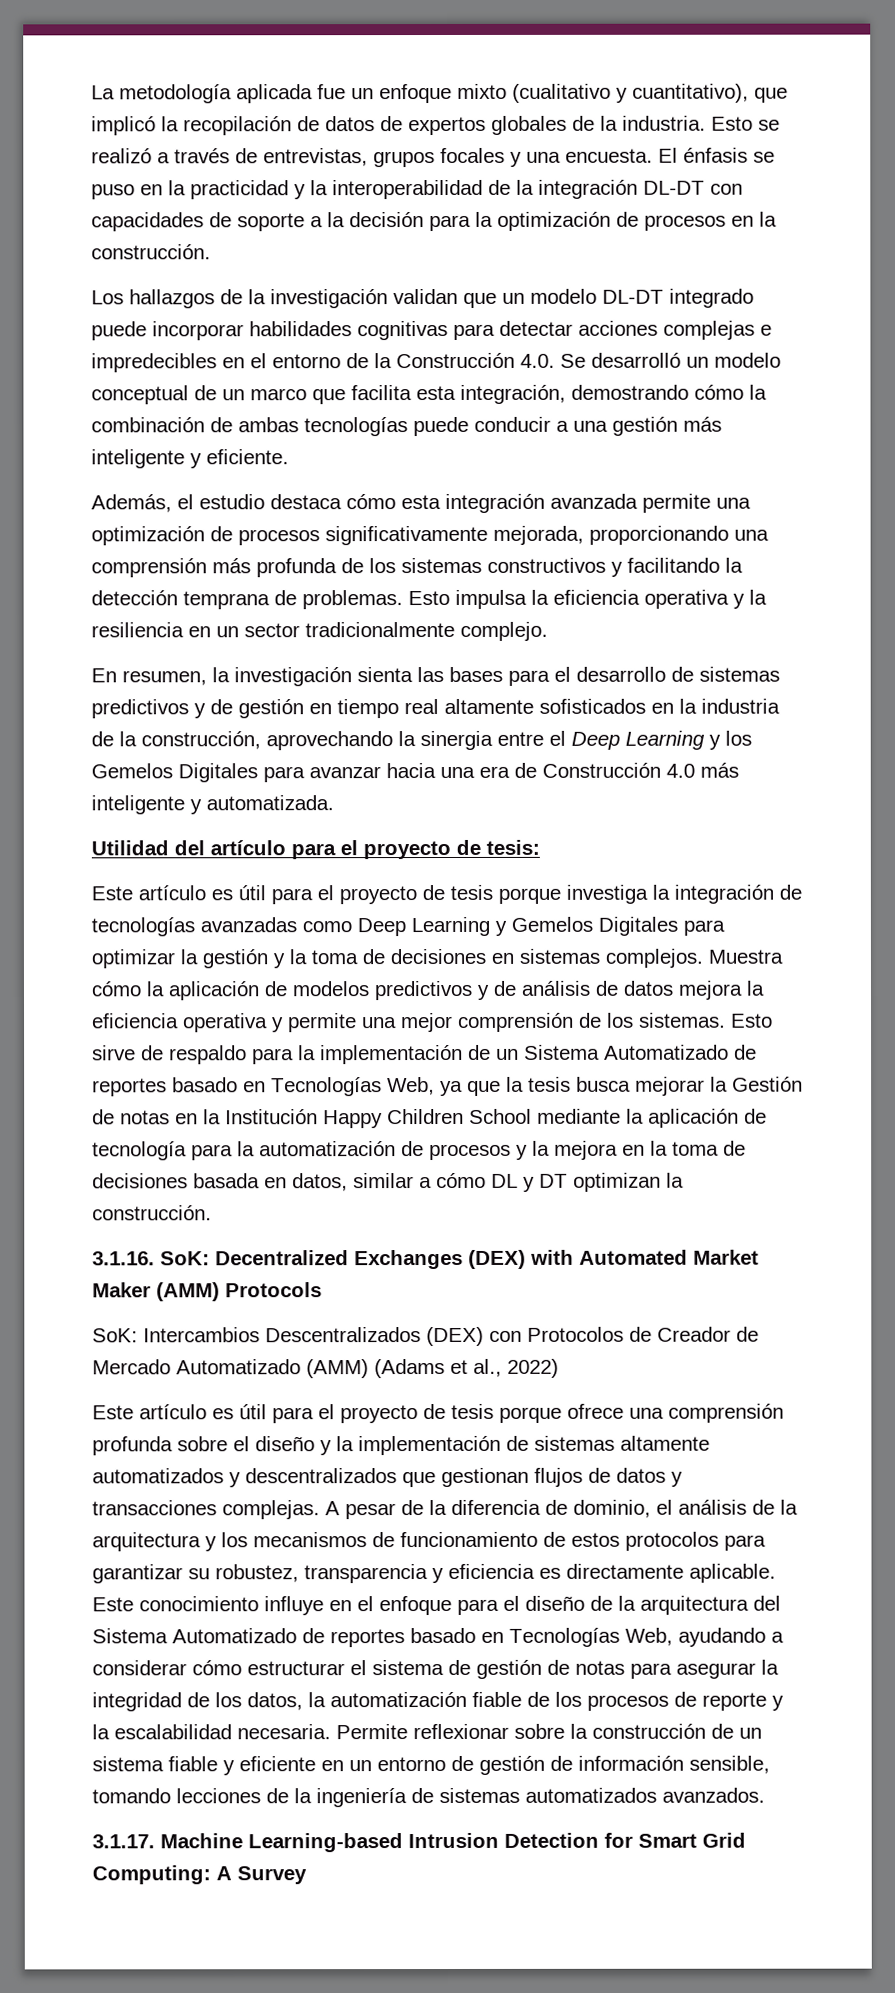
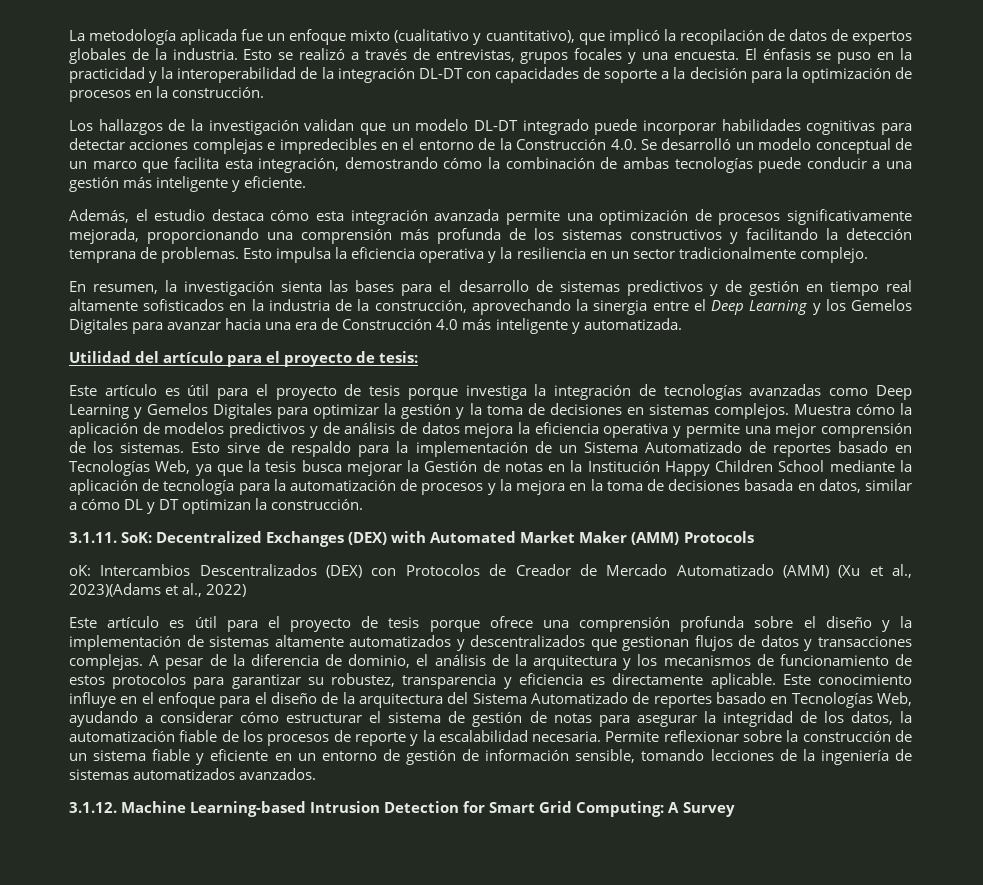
[92,1251,155,1266] 3.1.16. -> [69,532,117,543] 3.1.11.
[92,1328,138,1343] SoK: -> [69,565,91,576] oK:
[374,1359,445,1379] (Adams -> [838,564,913,578] [69,583,161,597] (Xu et al., 2023)(Adams
[92,1834,155,1849] 3.1.17. -> [69,802,117,813] 3.1.12.

